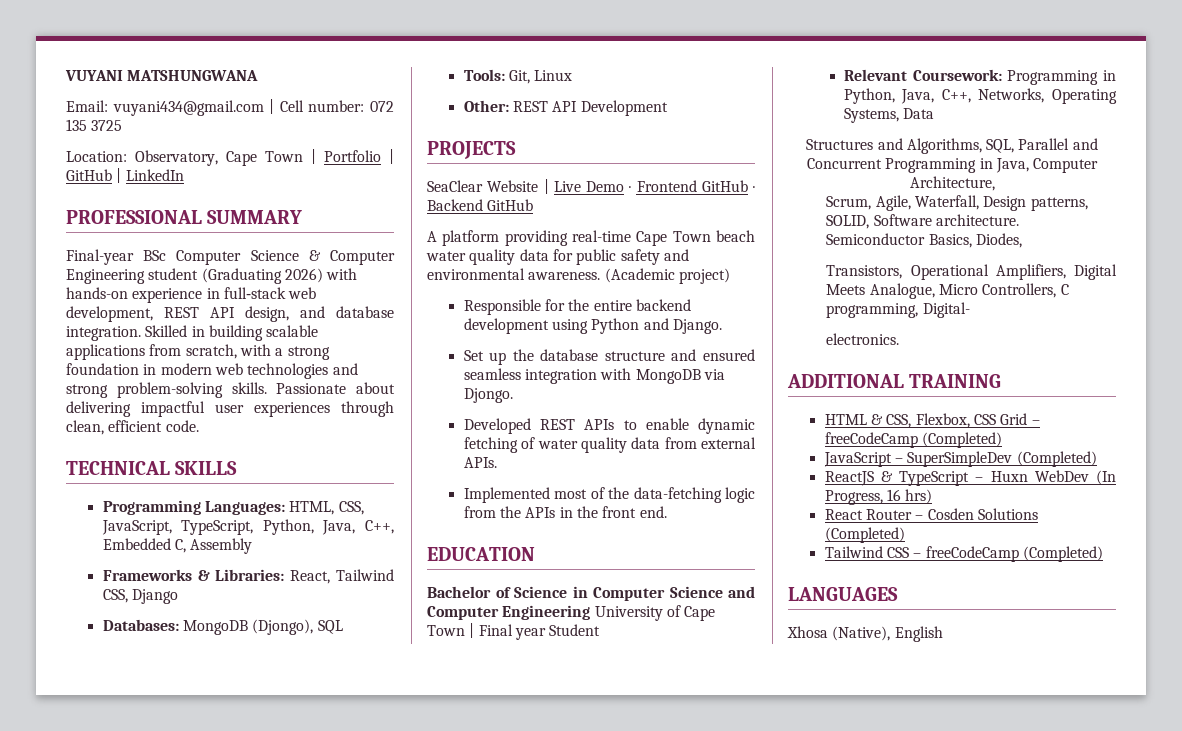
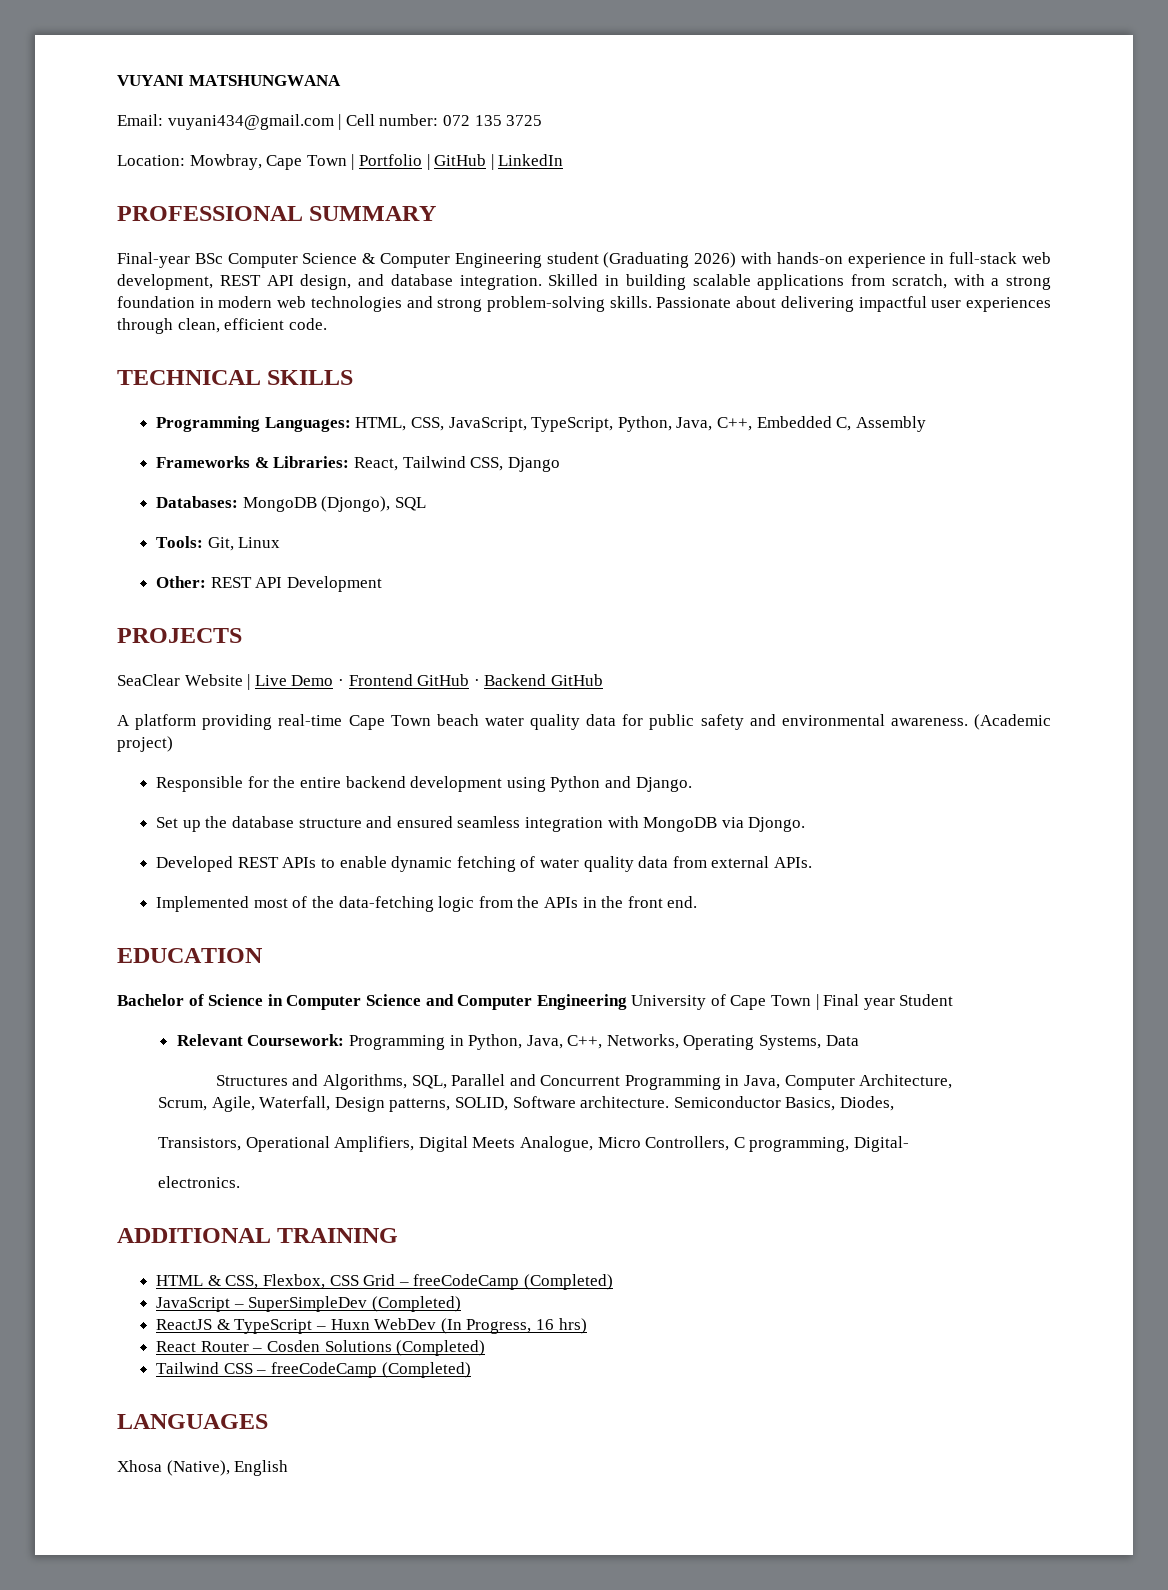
[135,150,218,166] Observatory, -> [189,154,262,170] Mowbray,

